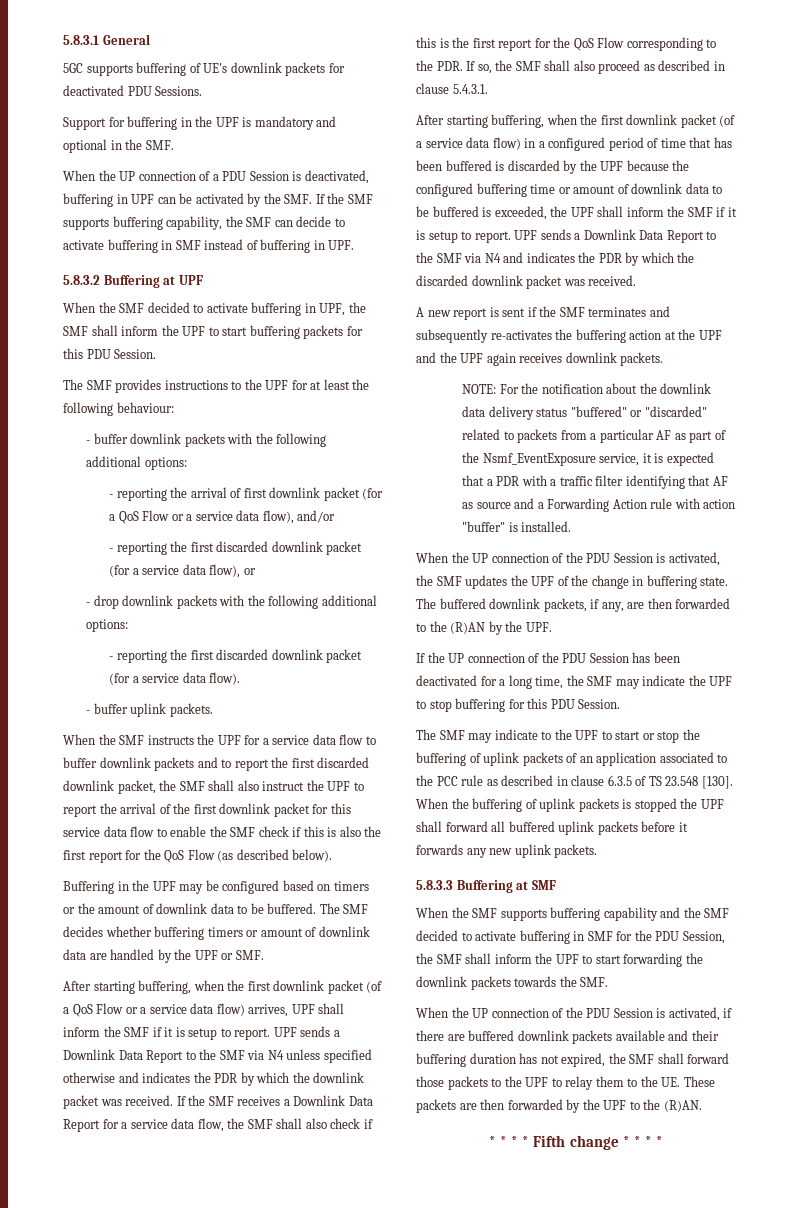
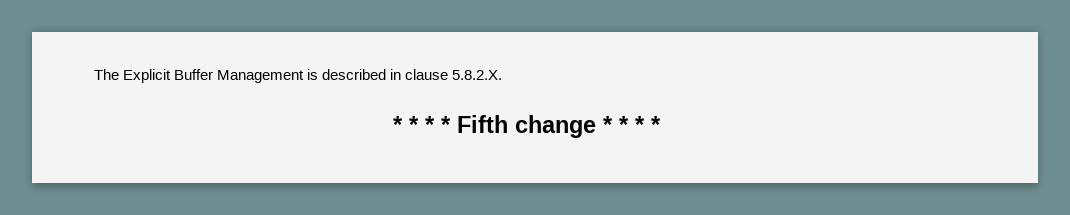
[63,34,150,45] [63,62,345,76] [63,85,203,96] [63,116,337,130] [63,139,174,153] [63,170,369,184] [63,193,373,207] [63,216,345,230] [63,239,355,253] [63,275,203,288] [63,302,366,316] [63,325,363,339] [63,348,157,359] [63,379,370,393] [63,402,174,416] [86,433,327,447] [86,456,187,470] [109,487,384,501] [109,510,336,524] [109,541,363,555] [109,564,256,578] [86,595,377,609] [86,619,129,632] [109,649,363,663] [109,672,241,685] [86,703,213,717] [63,734,376,745] [63,757,370,771] [63,780,364,794] [63,803,351,817] [63,826,382,837] [63,849,333,863] [63,880,369,894] [63,903,369,914] [63,926,370,940] [63,949,264,963] [63,980,383,994] [63,1003,345,1017] [63,1026,340,1040] [63,1049,372,1063] [63,1072,365,1086] [63,1095,373,1109] [63,1118,373,1132] [416,37,717,51] [416,60,725,74] [416,83,488,94] [416,114,736,128] [416,137,732,151] [416,160,690,174] [416,183,723,197] [416,206,737,220] [416,229,717,243] [416,252,695,266] [416,275,637,289] [416,306,670,320] [416,329,722,343] [416,352,664,366] [462,383,712,394] [462,406,707,420] [462,429,726,443] [462,452,714,466] [462,475,728,489] [462,498,736,512] [462,521,572,532] [416,552,720,566] [416,575,729,589] [416,598,731,612] [416,621,552,635] [416,652,680,663] [416,675,733,689] [416,698,621,712] [416,729,700,743] [416,752,728,766] [416,775,733,789] [416,798,724,812] [416,821,688,835] [416,844,598,858] [416,880,556,893] [416,907,730,921] [416,930,725,944] [416,953,703,967] [416,976,609,990] [416,1007,733,1021] [416,1030,719,1044] [416,1053,730,1067] [416,1076,715,1090] [416,1099,702,1113] 5.8.3.1 General // 5GC supports buffering of UE's downlink packets for deactivated PDU Sessions. // Support for buffering in the UPF is mandatory and optional in the SMF. // When the UP connection of a PDU Session is deactivated, buffering in UPF can be activated by the SMF. If the SMF supports buffering capability, the SMF can decide to activate buffering in SMF instead of buffering in UPF. // 5.8.3.2 Buffering at UPF // When the SMF decided to activate buffering in UPF, the SMF shall inform the UPF to start buffering packets for this PDU Session. // The SMF provides instructions to the UPF for at least the following behaviour: // - buffer downlink packets with the following additional options: // - reporting the arrival of first downlink packet (for a QoS Flow or a service data flow), and/or // - reporting the first discarded downlink packet (for a service data flow), or // - drop downlink packets with the following additional options: // - reporting the first discarded downlink packet (for a service data flow). // - buffer uplink packets. // When the SMF instructs the UPF for a service data flow to buffer downlink packets and to report the first discarded downlink packet, the SMF shall also instruct the UPF to report the arrival of the first downlink packet for this service data flow to enable the SMF check if this is also the first report for the QoS Flow (as described below). // Buffering in the UPF may be configured based on timers or the amount of downlink data to be buffered. The SMF decides whether buffering timers or amount of downlink data are handled by the UPF or SMF. // After starting buffering, when the first downlink packet (of a QoS Flow or a service data flow) arrives, UPF shall inform the SMF if it is setup to report. UPF sends a Downlink Data Report to the SMF via N4 unless specified otherwise and indicates the PDR by which the downlink packet was received. If the SMF receives a Downlink Data Report for a service data flow, the SMF shall also check if this is the first report for the QoS Flow corresponding to the PDR. If so, the SMF shall also proceed as described in clause 5.4.3.1. // After starting buffering, when the first downlink packet (of a service data flow) in a configured period of time that has been buffered is discarded by the UPF because the configured buffering time or amount of downlink data to be buffered is exceeded, the UPF shall inform the SMF if it is setup to report. UPF sends a Downlink Data Report to the SMF via N4 and indicates the PDR by which the discarded downlink packet was received. // A new report is sent if the SMF terminates and subsequently re-activates the buffering action at the UPF and the UPF again receives downlink packets. // NOTE: For the notification about the downlink data delivery status "buffered" or "discarded" related to packets from a particular AF as part of the Nsmf_EventExposure service, it is expected that a PDR with a traffic filter identifying that AF as source and a Forwarding Action rule with action "buffer" is installed. // When the UP connection of the PDU Session is activated, the SMF updates the UPF of the change in buffering state. The buffered downlink packets, if any, are then forwarded to the (R)AN by the UPF. // If the UP connection of the PDU Session has been deactivated for a long time, the SMF may indicate the UPF to stop buffering for this PDU Session. // The SMF may indicate to the UPF to start or stop the buffering of uplink packets of an application associated to the PCC rule as described in clause 6.3.5 of TS 23.548 [130]. When the buffering of uplink packets is stopped the UPF shall forward all buffered uplink packets before it forwards any new uplink packets. // 5.8.3.3 Buffering at SMF // When the SMF supports buffering capability and the SMF decided to activate buffering in SMF for the PDU Session, the SMF shall inform the UPF to start forwarding the downlink packets towards the SMF. // When the UP connection of the PDU Session is activated, if there are buffered downlink packets available and their buffering duration has not expired, the SMF shall forward those packets to the UPF to relay them to the UE. These packets are then forwarded by the UPF to the (R)AN. -> [94,69,503,83] The Explicit Buffer Management is described in clause 5.8.2.X.

